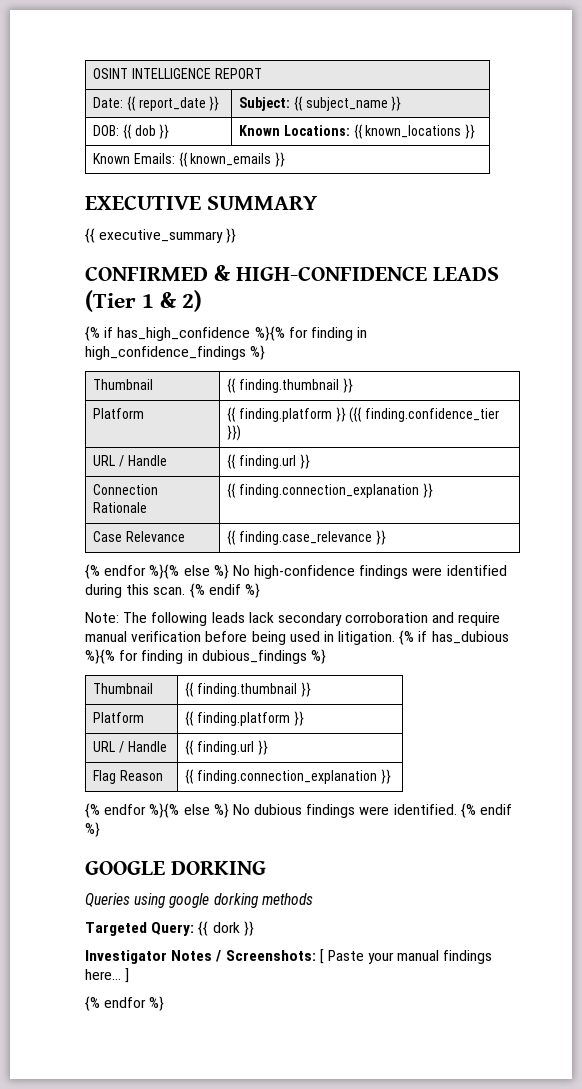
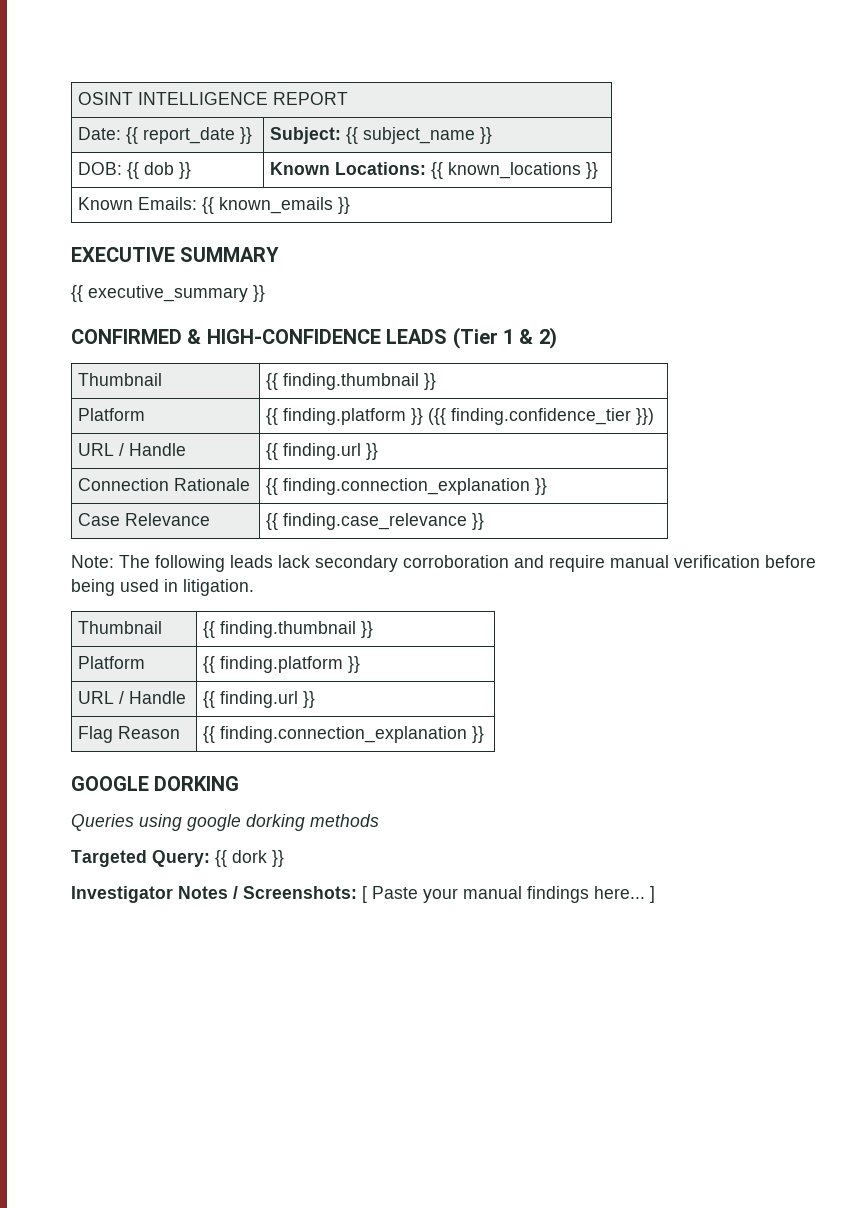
[85,326,368,341] [85,345,266,360] // {% if has_high_confidence %}{% for finding in high_confidence_findings %} -> (557, 338) none
[85,564,507,579] [85,583,260,598] // {% endfor %}{% else %} No high-confidence findings were identified during this scan. {% endif %} -> (485, 521) none
[399,630,509,645] [85,649,326,664] {% if has_dubious %}{% for finding in dubious_findings %} -> (254, 587) none
[85,803,513,818] [85,822,100,837] // {% endfor %}{% else %} No dubious findings were identified. {% endif %} -> (485, 734) none
[85,996,165,1011] // {% endfor %} -> (655, 894) none

